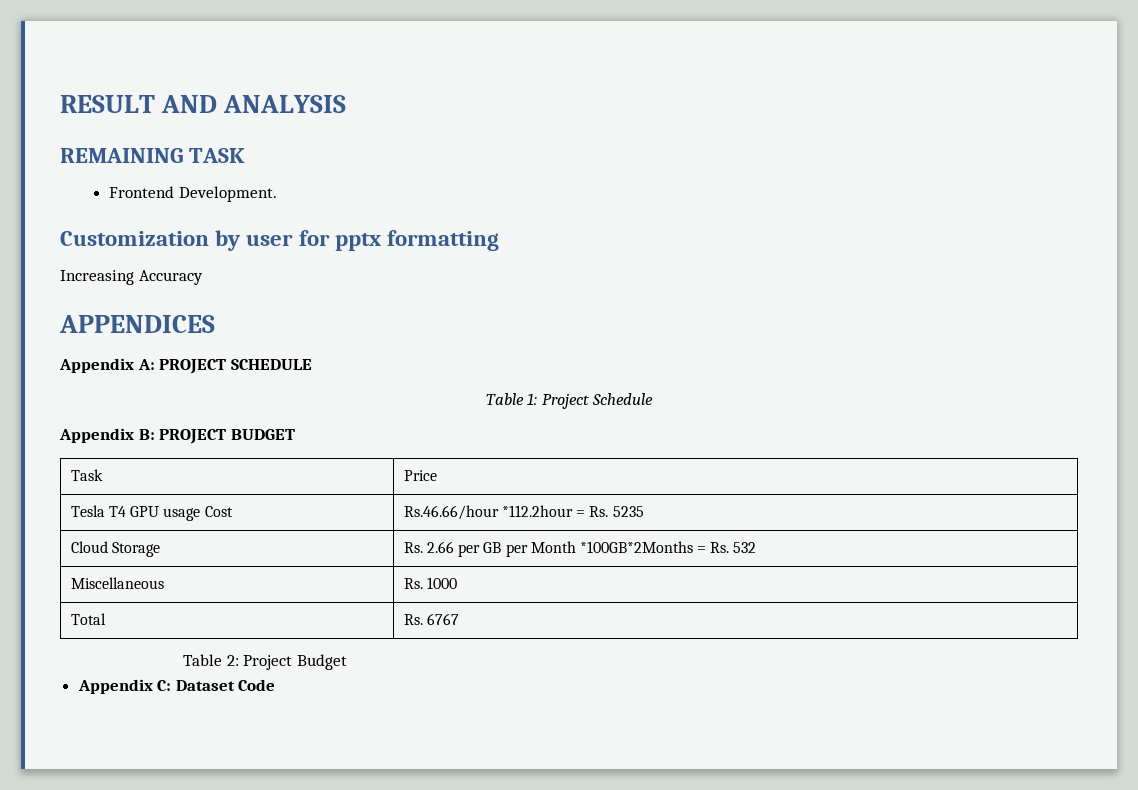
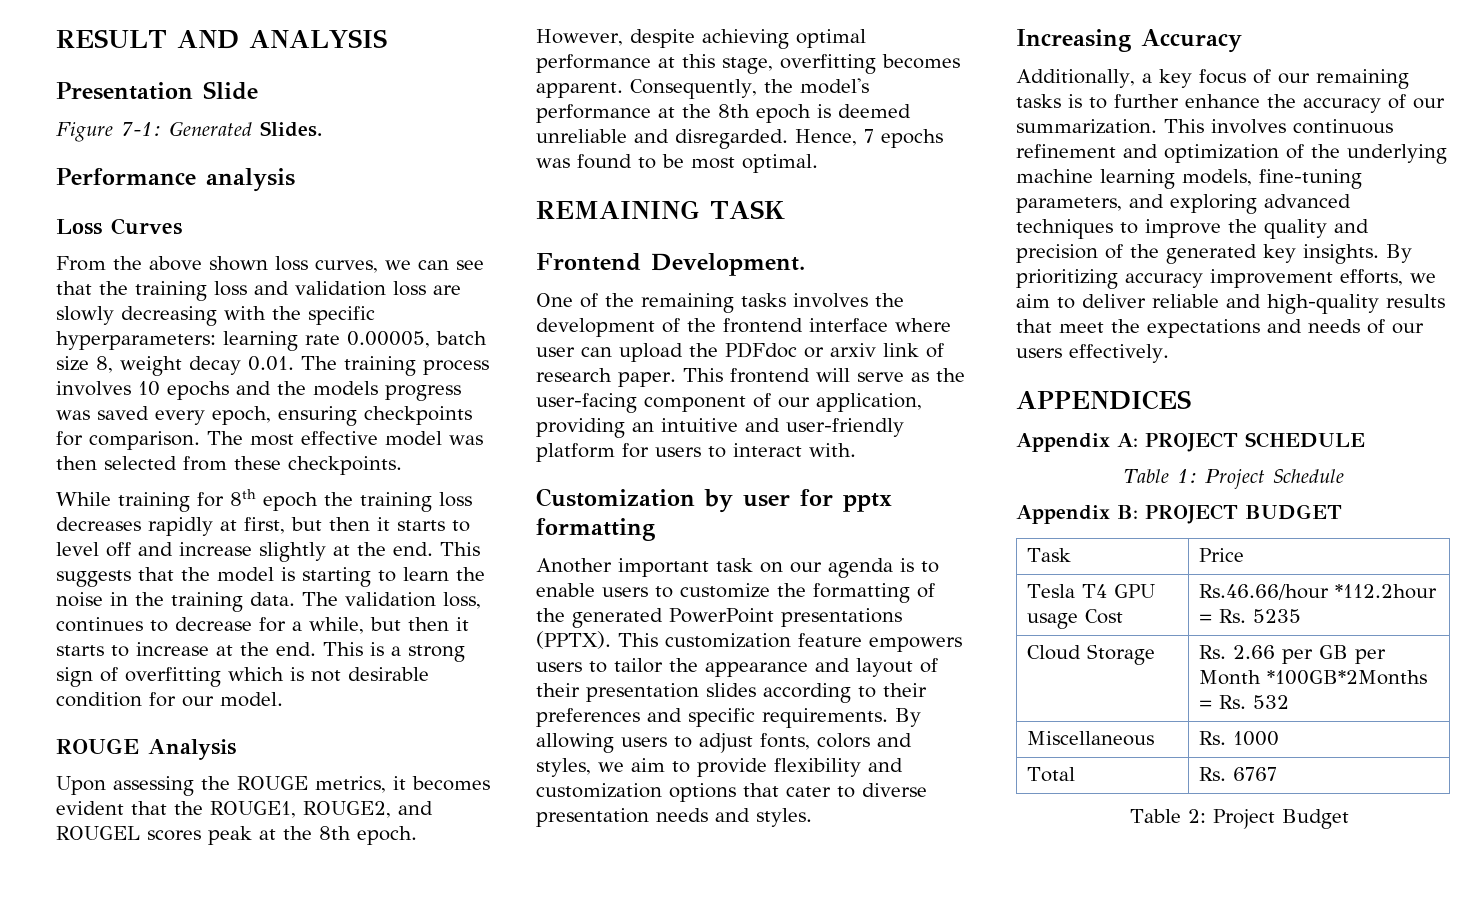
[60,148,246,163] [109,186,278,202] REMAINING TASK // Frontend Development. -> [56,81,258,100] [56,121,322,142] [56,168,295,192] [56,218,182,235] [56,256,484,273] [56,281,461,301] [56,306,375,326] [56,331,487,351] [56,356,489,376] [56,381,461,401] [56,406,472,426] [56,431,483,450] [56,456,402,475] [56,489,472,512] [56,517,470,536] [56,542,480,562] [56,567,485,587] [56,592,481,612] [56,617,469,634] [56,642,465,662] [56,667,429,687] [56,692,283,707] [56,738,236,760] [56,776,490,796] [56,801,433,818] [56,826,417,845] [536,29,866,49] [536,54,960,74] [536,78,869,99] [536,104,911,123] [536,129,943,149] [536,154,818,173] [536,200,785,219] [536,253,805,276] [536,293,904,313] [536,318,951,337] [536,342,944,362] [536,368,965,387] [536,393,922,413] [536,418,904,438] [536,443,856,462] Presentation Slide // Figure 7-1: Generated Slides. // Performance analysis // Loss Curves // From the above shown loss curves, we can see that the training loss and validation loss are slowly decreasing with the specific hyperparameters: learning rate 0.00005, batch size 8, weight decay 0.01. The training process involves 10 epochs and the models progress was saved every epoch, ensuring checkpoints for comparison. The most effective model was then selected from these checkpoints. // While training for 8th epoch the training loss decreases rapidly at first, but then it starts to level off and increase slightly at the end. This suggests that the model is starting to learn the noise in the training data. The validation loss, continues to decrease for a while, but then it starts to increase at the end. This is a strong sign of overfitting which is not desirable condition for our model. // ROUGE Analysis // Upon assessing the ROUGE metrics, it becomes evident that the ROUGE1, ROUGE2, and ROUGEL scores peak at the 8th epoch. However, despite achieving optimal performance at this stage, overfitting becomes apparent. Consequently, the model's performance at the 8th epoch is deemed unreliable and disregarded. Hence, 7 epochs was found to be most optimal. // REMAINING TASK // Frontend Development. // One of the remaining tasks involves the development of the frontend interface where user can upload the PDFdoc or arxiv link of research paper. This frontend will serve as the user-facing component of our application, providing an intuitive and user-friendly platform for users to interact with.
[60,270,203,285] Increasing Accuracy -> [536,558,939,578] [536,583,935,603] [536,608,902,628] [536,631,962,652] [536,658,938,677] [536,683,927,703] [536,708,921,728] [536,733,912,753] [536,758,903,777] [536,783,927,802] [536,808,812,827] [1016,29,1242,53] [1016,69,1409,89] [1016,94,1445,113] [1016,119,1393,134] [1016,144,1447,164] [1016,169,1362,189] [1016,194,1351,214] [1016,219,1369,239] [1016,244,1412,264] [1016,269,1436,289] [1016,294,1445,314] [1016,319,1424,338] [1016,344,1169,363] Another important task on our agenda is to enable users to customize the formatting of the generated PowerPoint presentations (PPTX). This customization feature empowers users to tailor the appearance and layout of their presentation slides according to their preferences and specific requirements. By allowing users to adjust fonts, colors and styles, we aim to provide flexibility and customization options that cater to diverse presentation needs and styles. // Increasing Accuracy // Additionally, a key focus of our remaining tasks is to further enhance the accuracy of our summarization. This involves continuous refinement and optimization of the underlying machine learning models, fine-tuning parameters, and exploring advanced techniques to improve the quality and precision of the generated key insights. By prioritizing accuracy improvement efforts, we aim to deliver reliable and high-quality results that meet the expectations and needs of our users effectively.
[77,679,276,694] // Appendix C: Dataset Code -> (1350, 819) none

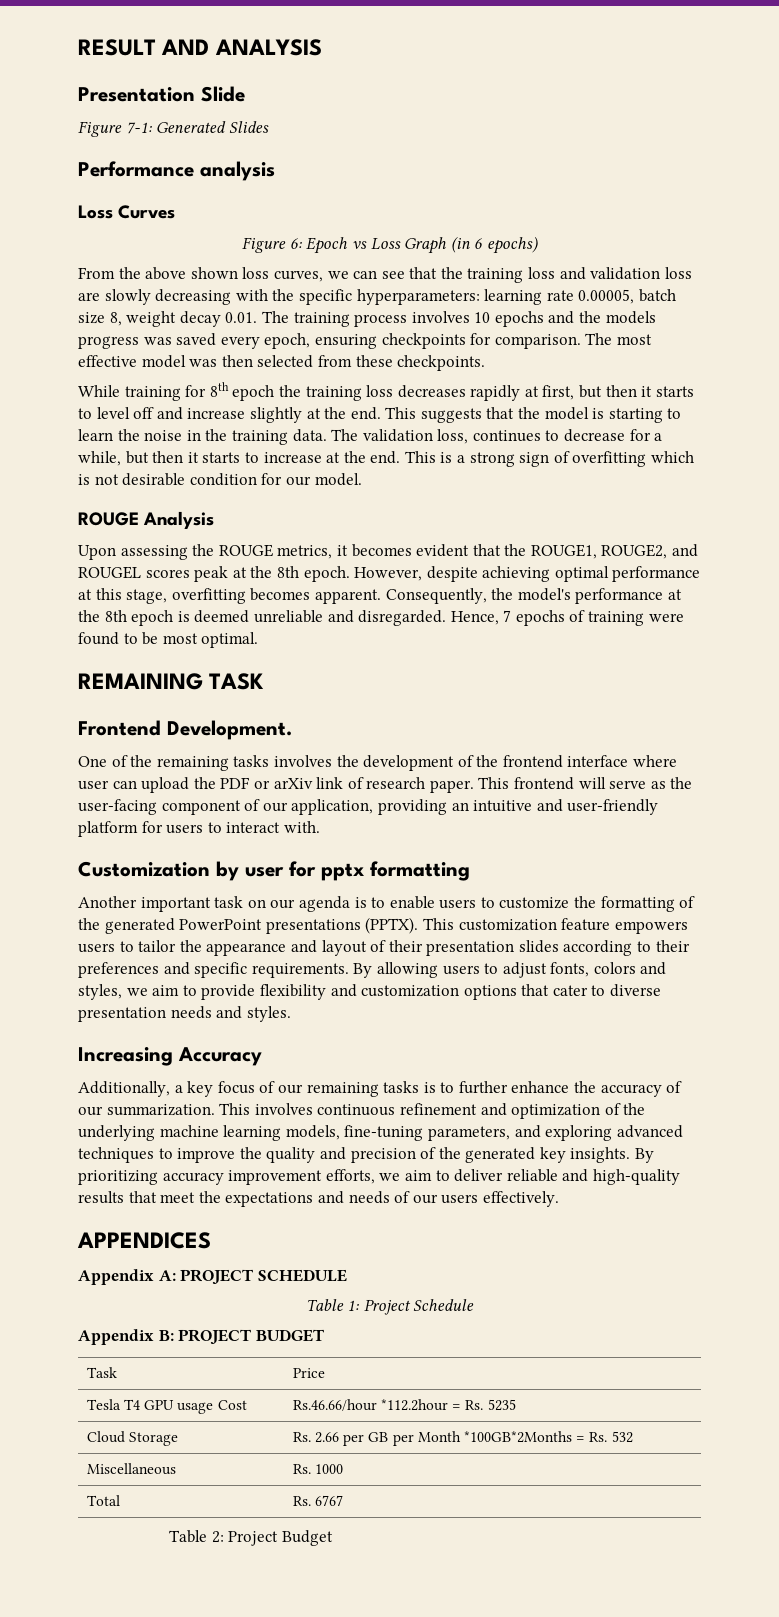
[260,121,322,137] Slides. -> [228,121,269,133] Slides
(182, 226) none -> [242,236,538,254] // Figure 6: Epoch vs Loss Graph (in 6 epochs)
[536,158,570,168] was -> [569,610,684,626] of training were
[725,342,876,358] PDFdoc or arxiv -> [220,777,313,789] PDF or arXiv

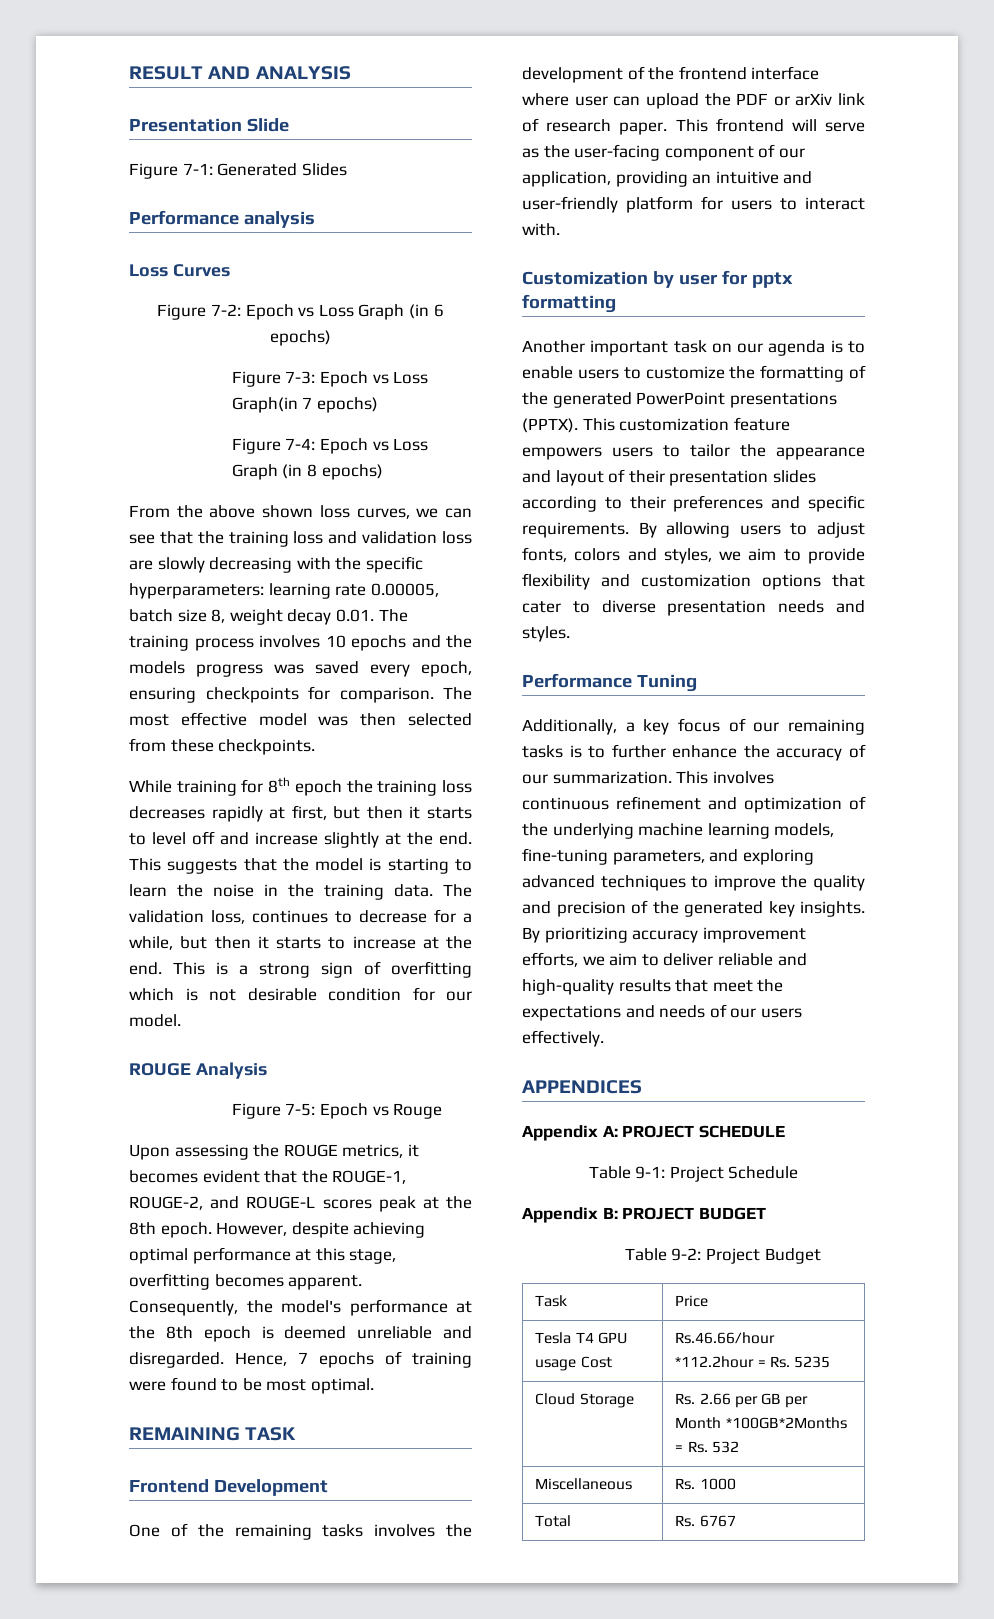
[289,238,302,249] 6: -> [211,304,242,316] 7-2:
(538, 245) none -> [231,371,429,387] [231,397,379,413] [231,438,429,454] [231,464,383,480] // Figure 7-3: Epoch vs Loss Graph(in 7 epochs) // Figure 7-4: Epoch vs Loss Graph (in 8 epochs)
(215, 520) none -> [231,1103,443,1119] // Figure 7-5: Epoch vs Rouge
[530,544,699,559] [78,566,141,579] ROUGE1, ROUGE2, and ROUGEL -> [332,1170,407,1184] [129,1196,316,1210] ROUGE-1, ROUGE-2, and ROUGE-L
[167,720,292,740] Development. -> [213,1479,328,1496] Development
[78,1047,262,1066] Increasing Accuracy -> [522,673,697,692] Performance Tuning
[347,1300,360,1311] 1: -> [635,1166,666,1179] 9-1:
(324, 1335) none -> [624,1248,821,1264] // Table 9-2: Project Budget
[169,1530,333,1546] // Table 2: Project Budget -> (736, 1521) none

